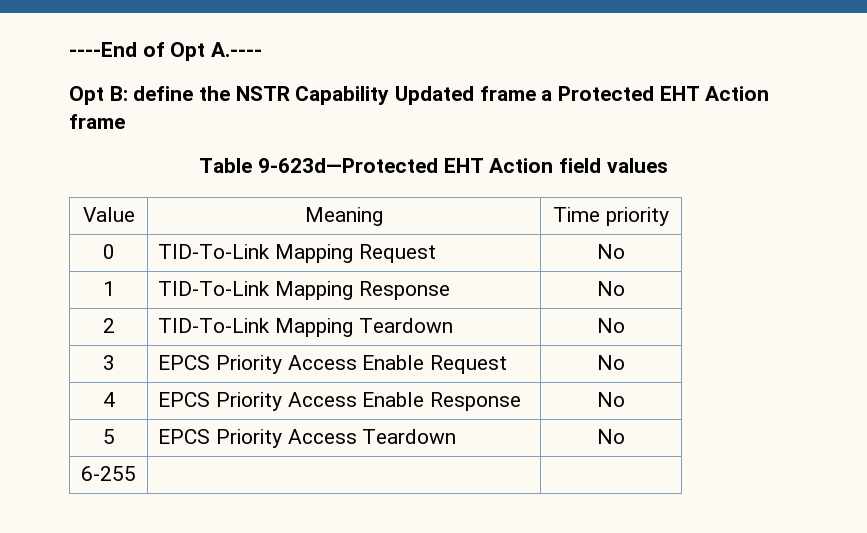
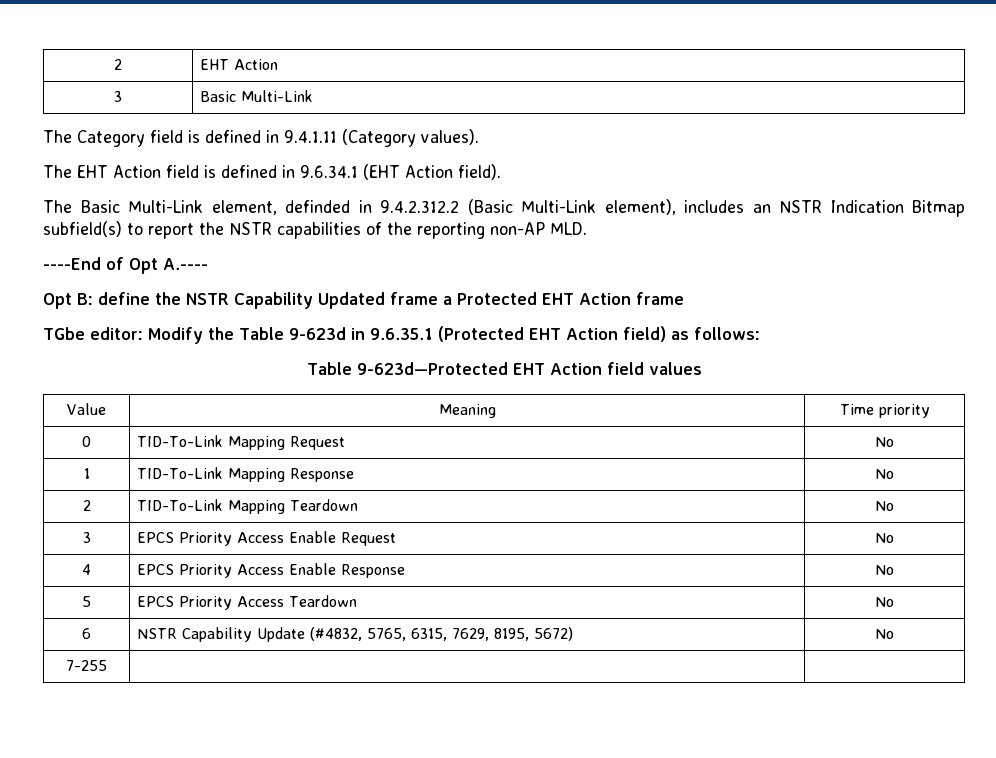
(69, 49) none -> [114,59,122,70] [200,59,279,70] [114,91,122,102] [200,90,314,102] [43,129,479,147] [43,164,501,180] [43,199,965,217] [43,221,587,239] 2 | EHT Action // 3 | Basic Multi-Link // The Category field is defined in 9.4.1.11 (Category values). // The EHT Action field is defined in 9.6.34.1 (EHT Action field). // The Basic Multi-Link element, definded in 9.4.2.312.2 (Basic Multi-Link element), includes an NSTR Indication Bitmap subfield(s) to report the NSTR capabilities of the reporting non-AP MLD. //
(125, 121) none -> [43,326,760,344] // TGbe editor: Modify the Table 9-623d in 9.6.35.1 (Protected EHT Action field) as follows:
[81,466,136,481] 6-255 -> [82,628,91,639] [137,627,574,642] [875,629,894,639] [66,660,107,671] 6 | NSTR Capability Update (#4832, 5765, 6315, 7629, 8195, 5672) | No // 7-255

